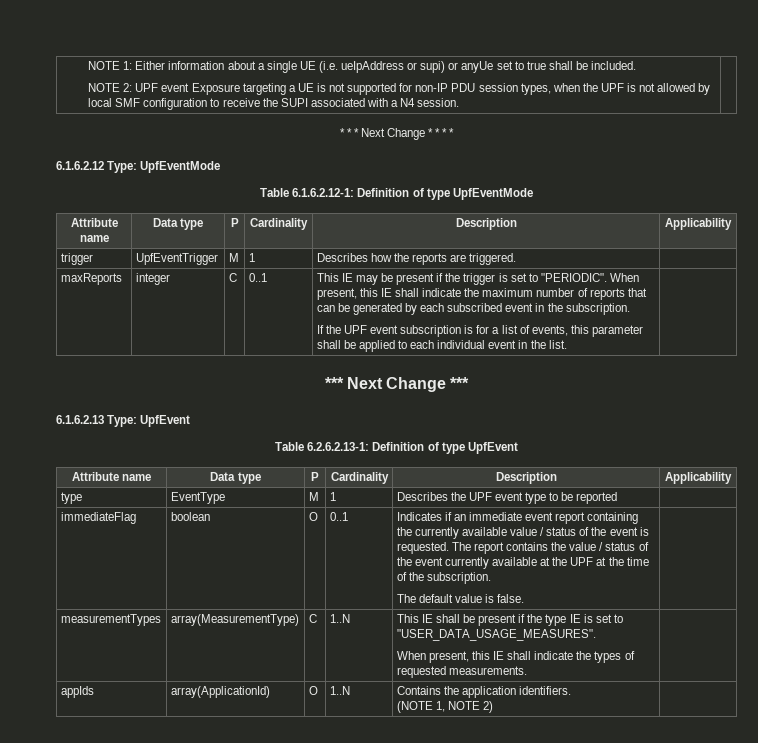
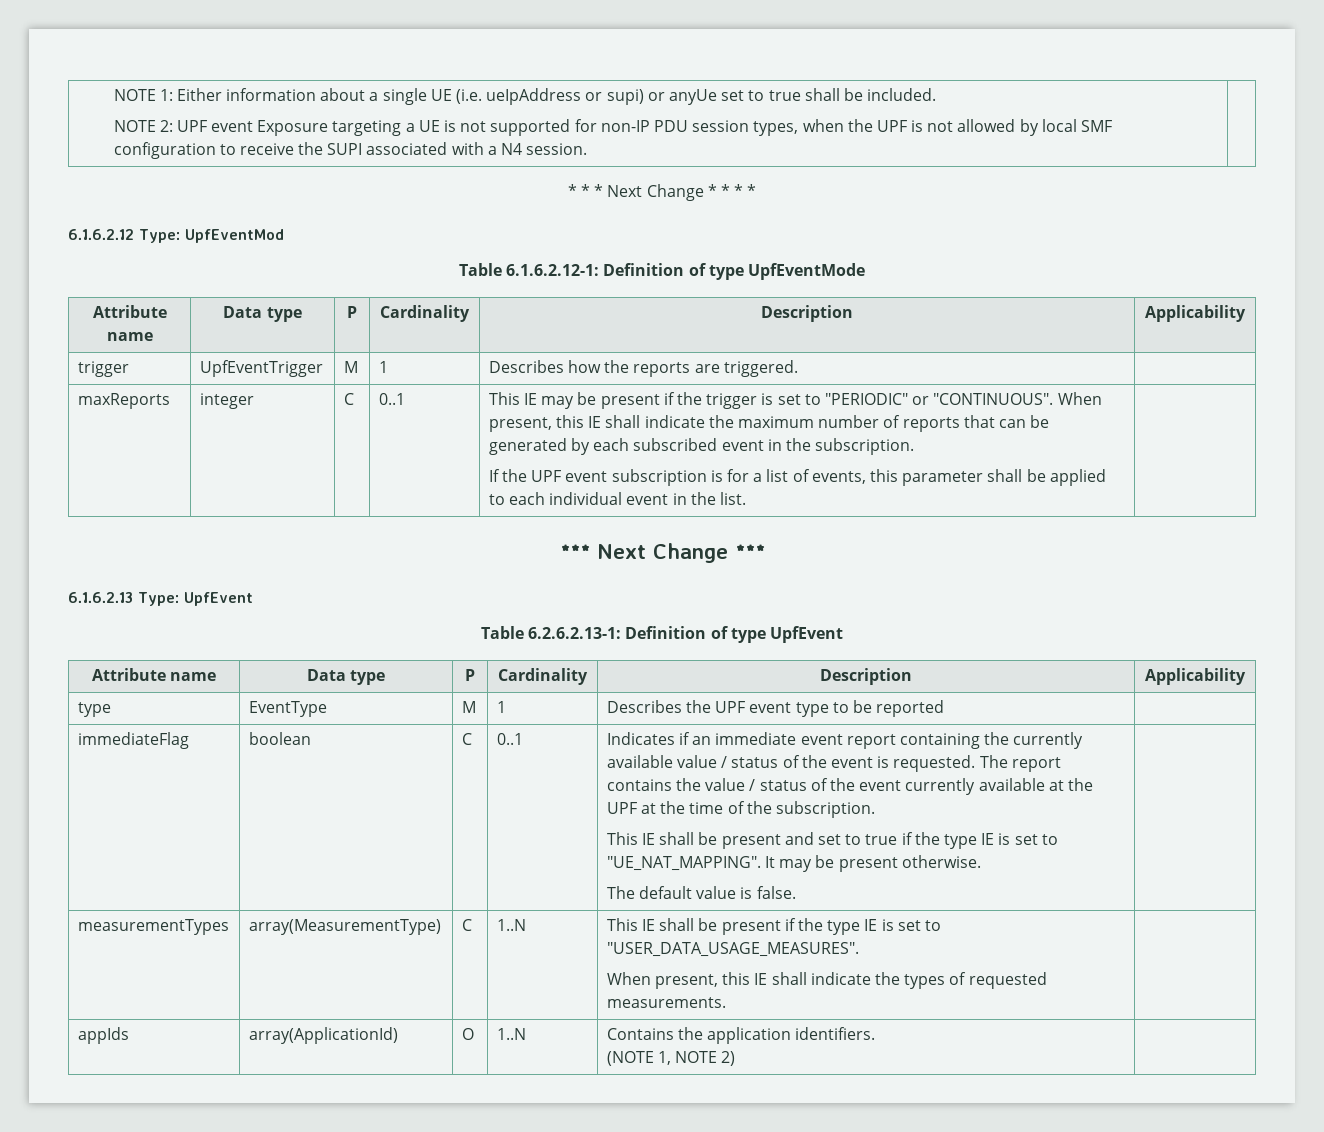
[140,161,221,173] UpfEventMode -> [184,229,284,243] UpfEventMod
[540,273,607,282] "PERIODIC". -> [824,393,1054,405] "PERIODIC" or "CONTINUOUS".
[308,512,318,521] O -> [461,733,472,745] C
(491, 578) none -> [606,832,1058,849] [606,855,981,872] // This IE shall be present and set to true if the type IE is set to "UE_NAT_MAPPING". It may be present otherwise.

